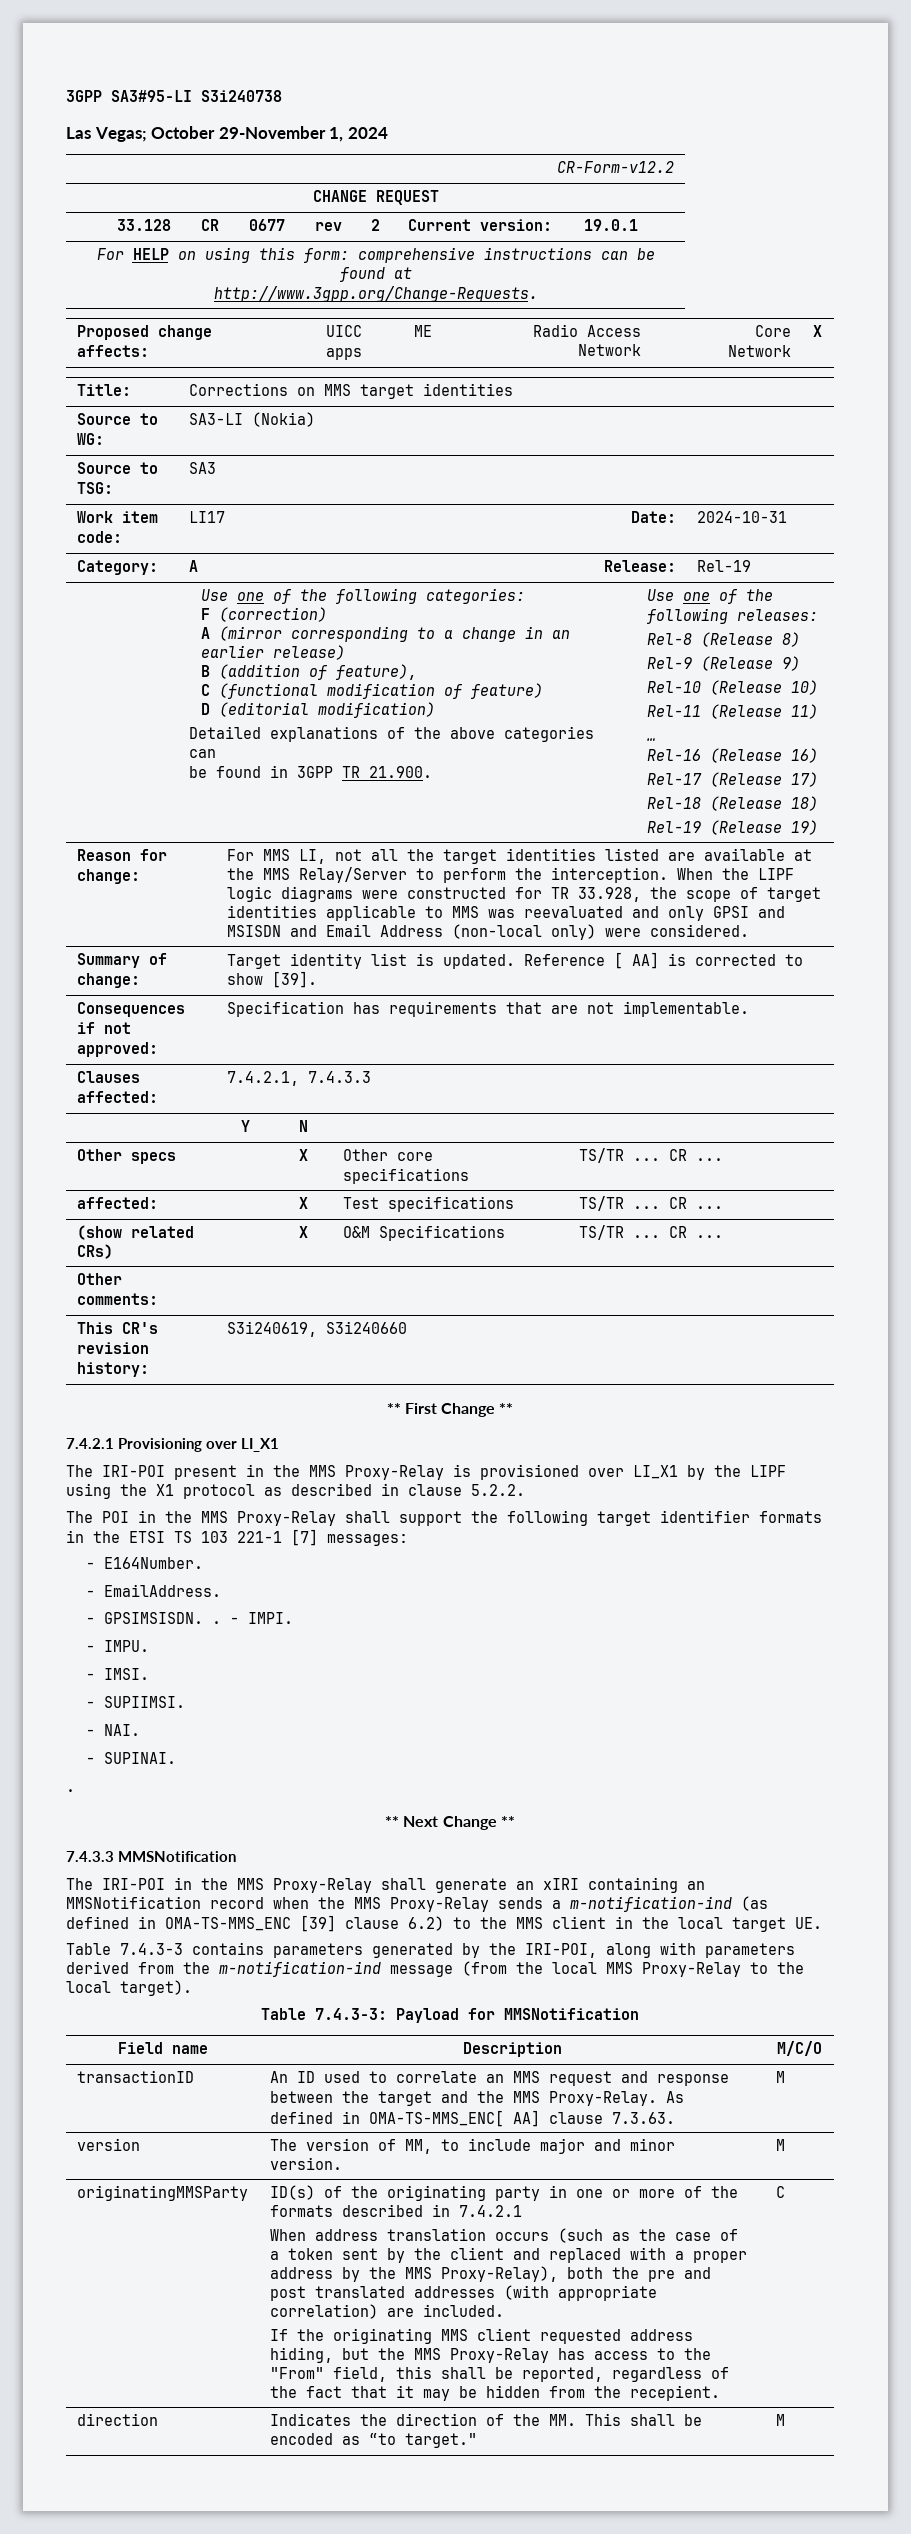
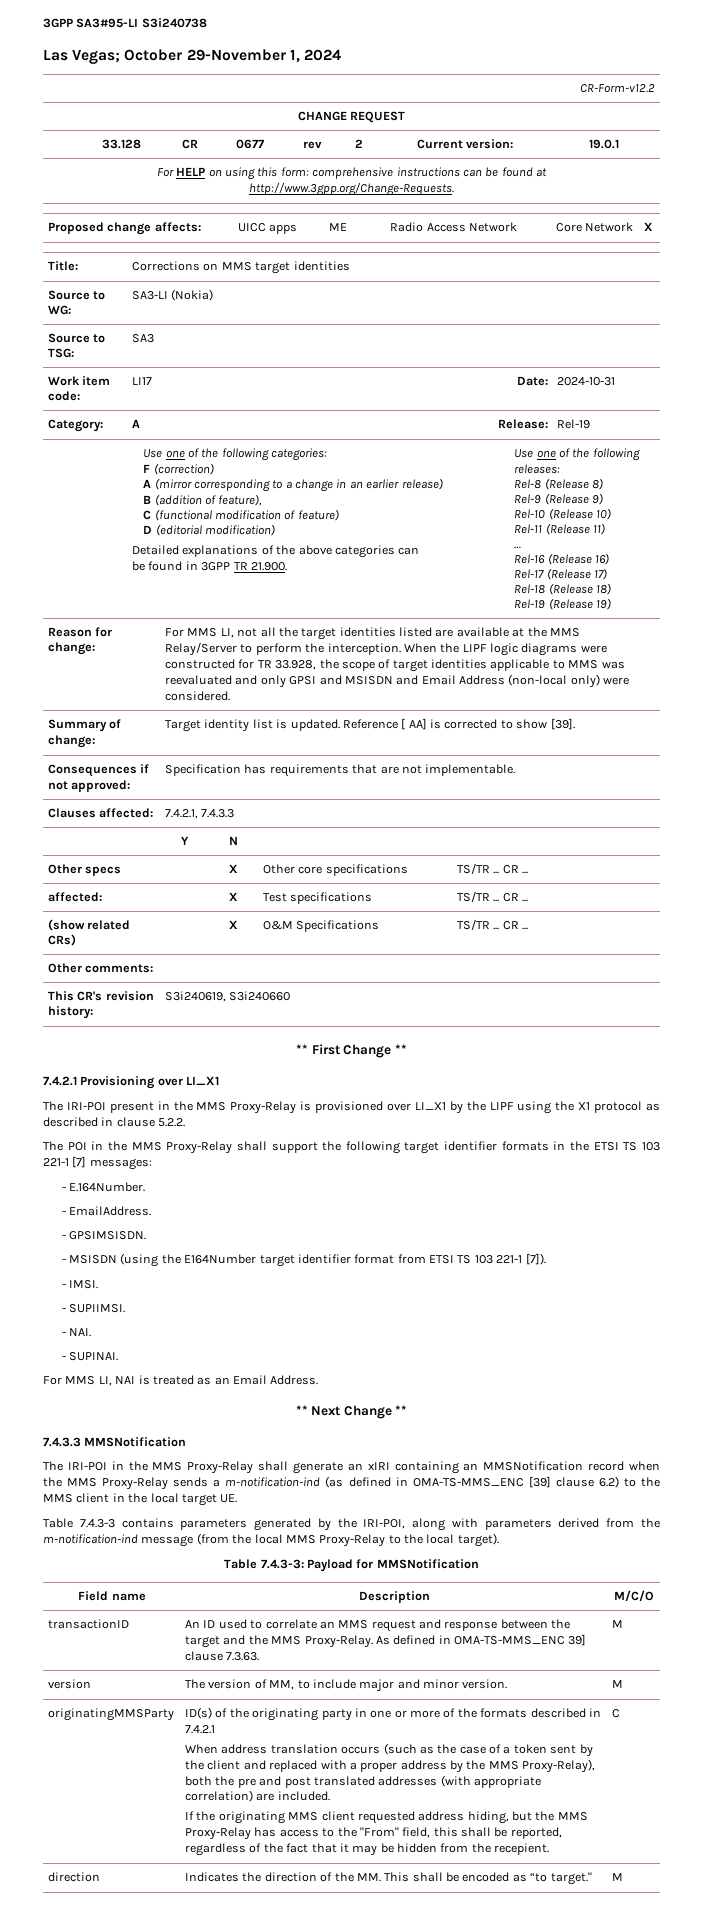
[104,1557,204,1569] E164Number. -> [68,1182,145,1192] E.164Number.
[212,1612,294,1624] [86,1640,150,1652] . - IMPI. // - IMPU. -> [61,1253,546,1267] // - MSISDN (using the E164Number target identifier format from ETSI TS 103 221-1 [7]).
[66,1789,75,1792] . -> [43,1375,319,1386] For MMS LI, NAI is treated as an Email Address.
[368,2110,540,2127] OMA-TS-MMS_ENC[ AA] -> [454,1634,587,1646] OMA-TS-MMS_ENC 39]

